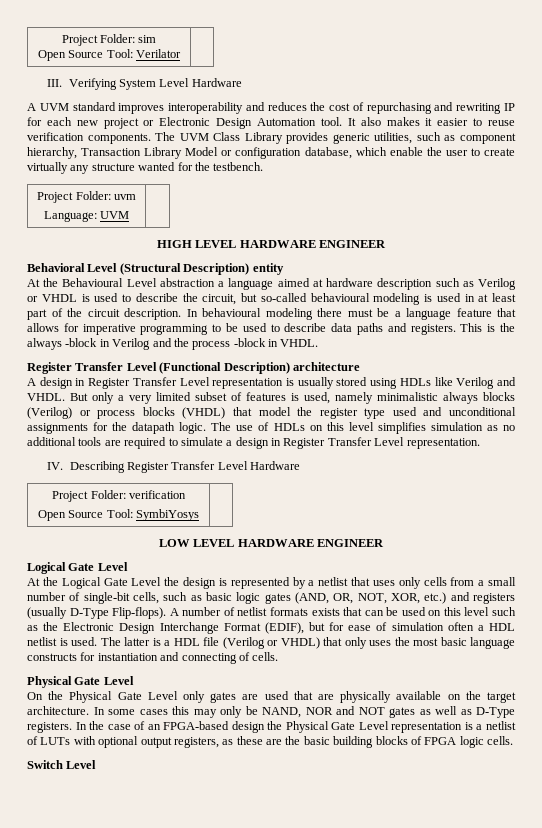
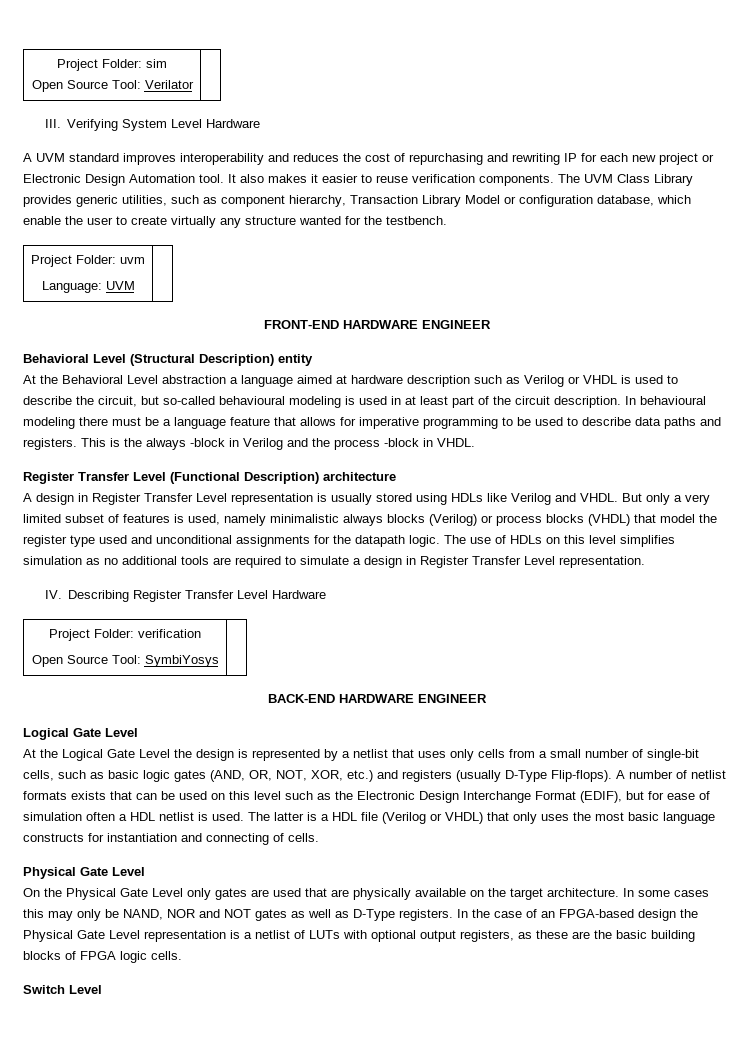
[156,240,237,248] HIGH LEVEL -> [263,320,339,329] FRONT-END
[62,278,124,287] Behavioural -> [62,375,123,384] Behavioral
[158,539,235,547] LOW LEVEL -> [267,694,335,703] BACK-END

